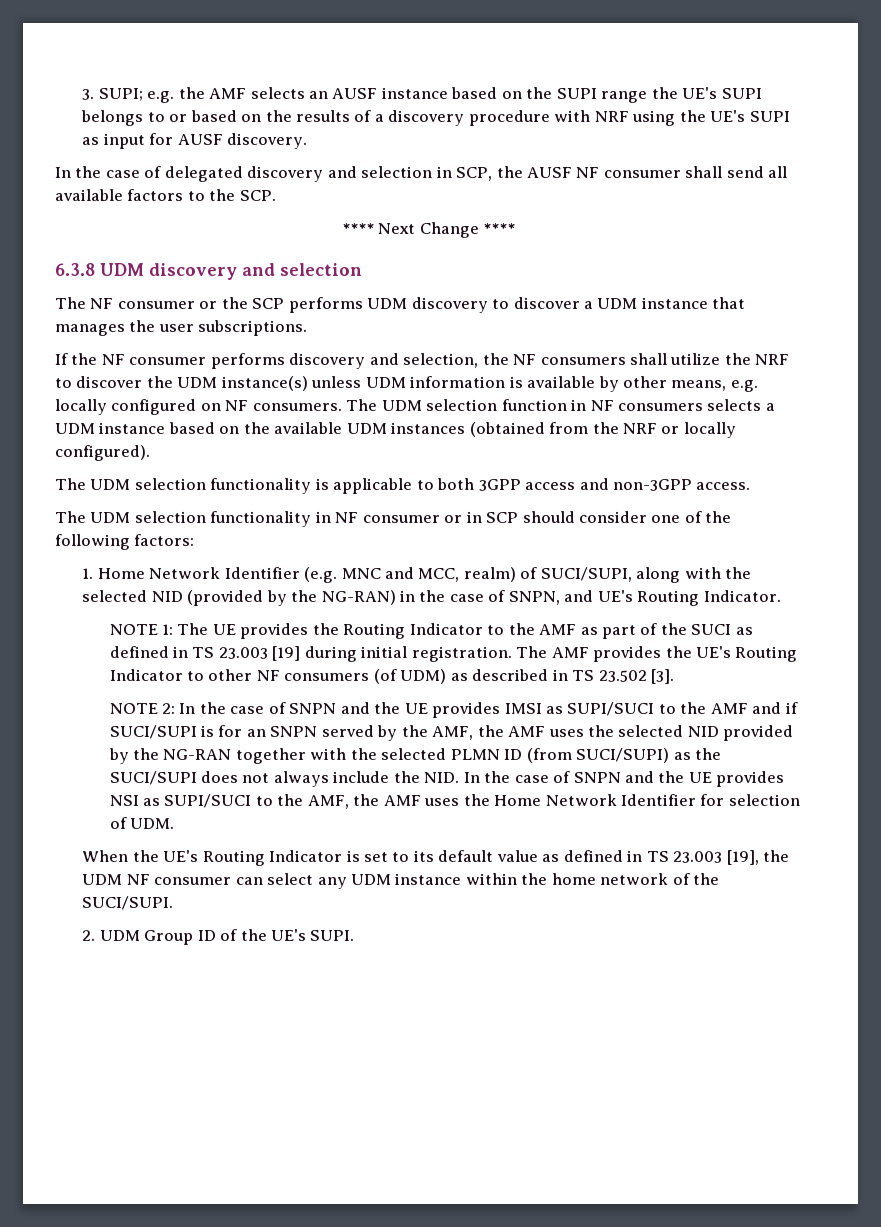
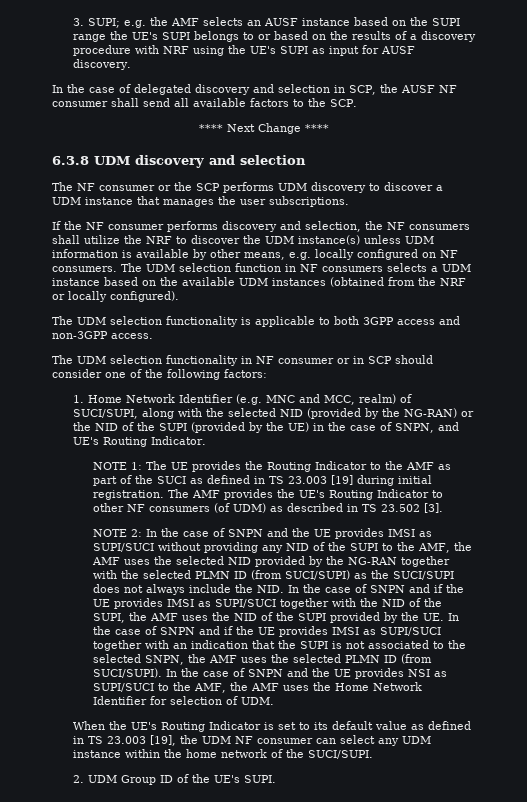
(396, 597) none -> [460,411,474,417] [72,422,309,433] or the NID of the SUPI (provided by the UE)
[658,702,798,714] [109,725,398,741] to the AMF and if SUCI/SUPI is for an SNPN served by -> [158,542,394,553] without providing any NID of the SUPI to
(654, 777) none -> [434,584,465,593] [93,598,443,609] [93,612,460,623] [93,626,442,637] [93,640,467,651] [93,654,433,665] [93,668,309,678] if the UE provides IMSI as SUPI/SUCI together with the NID of the SUPI, the AMF uses the NID of the SUPI provided by the UE. In the case of SNPN and if the UE provides IMSI as SUPI/SUCI together with an indication that the SUPI is not associated to the selected SNPN, the AMF uses the selected PLMN ID (from SUCI/SUPI). In the case of SNPN and

